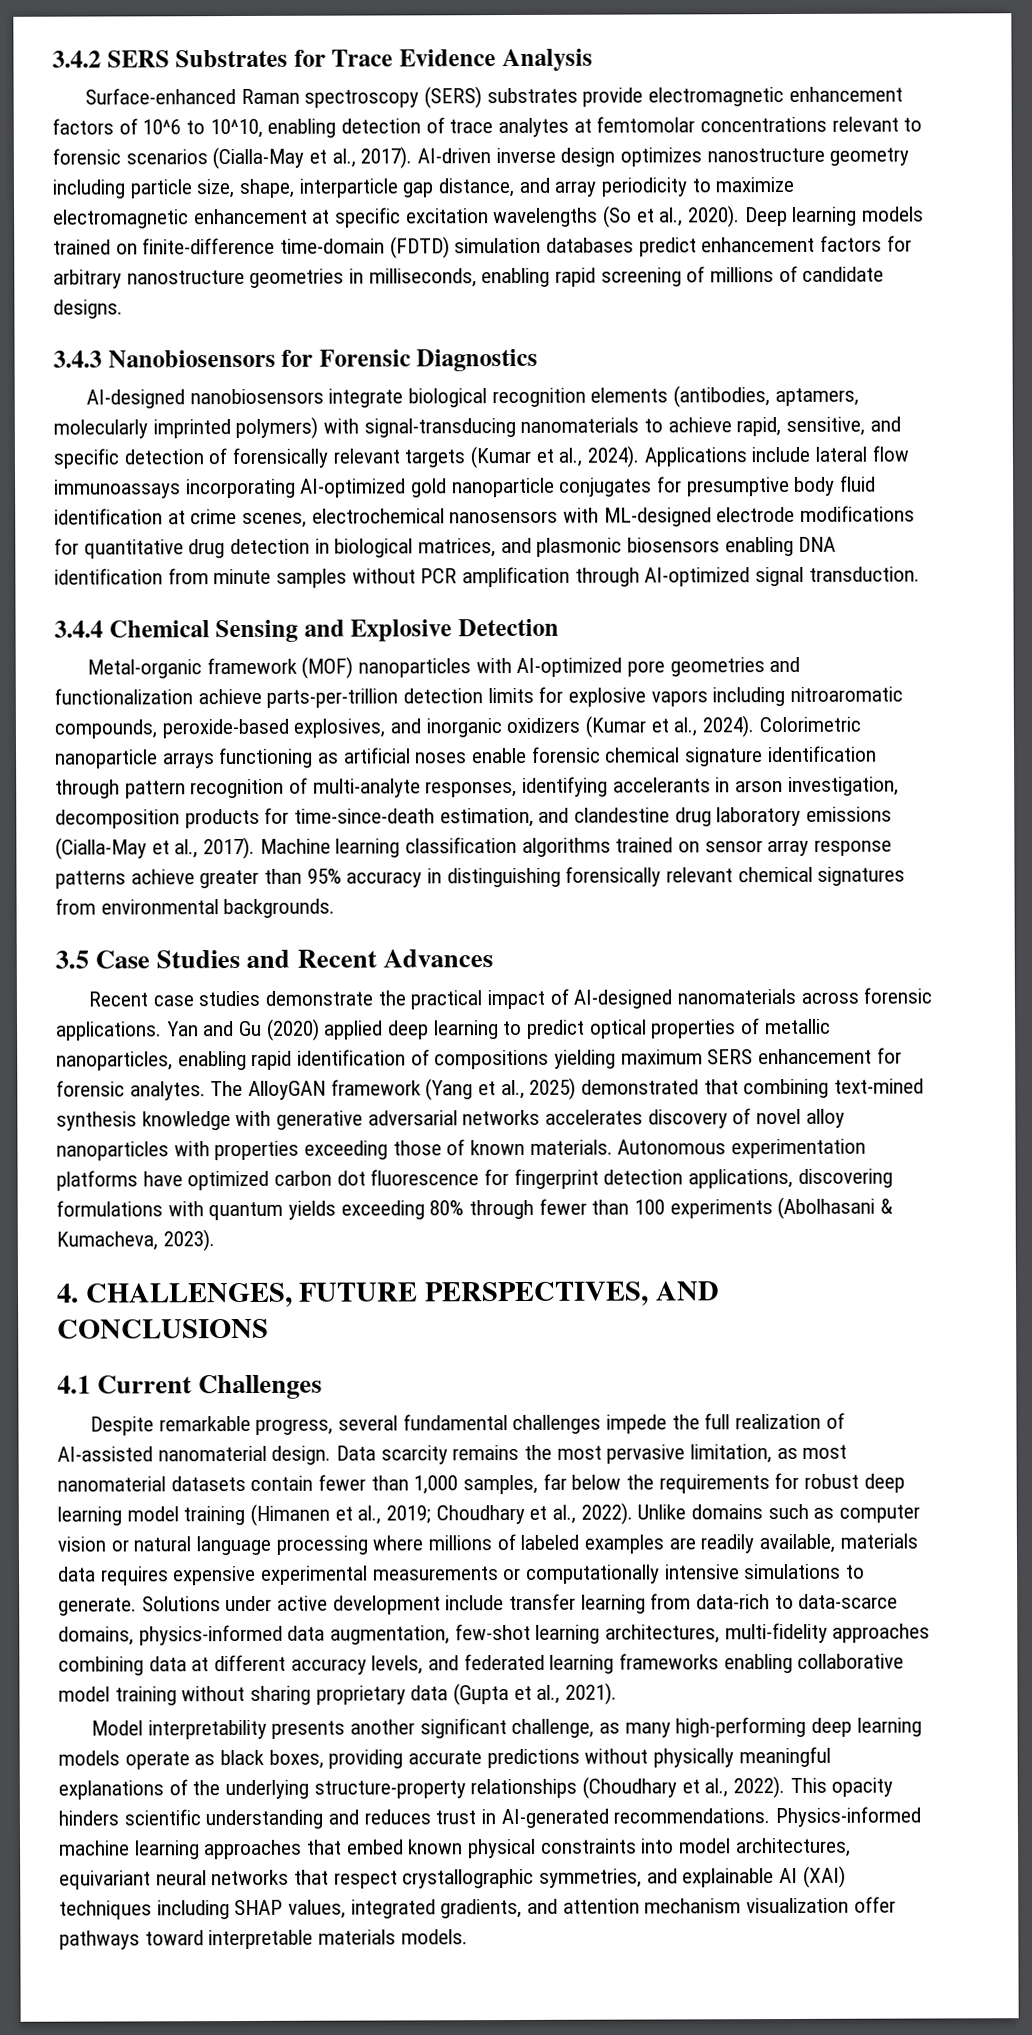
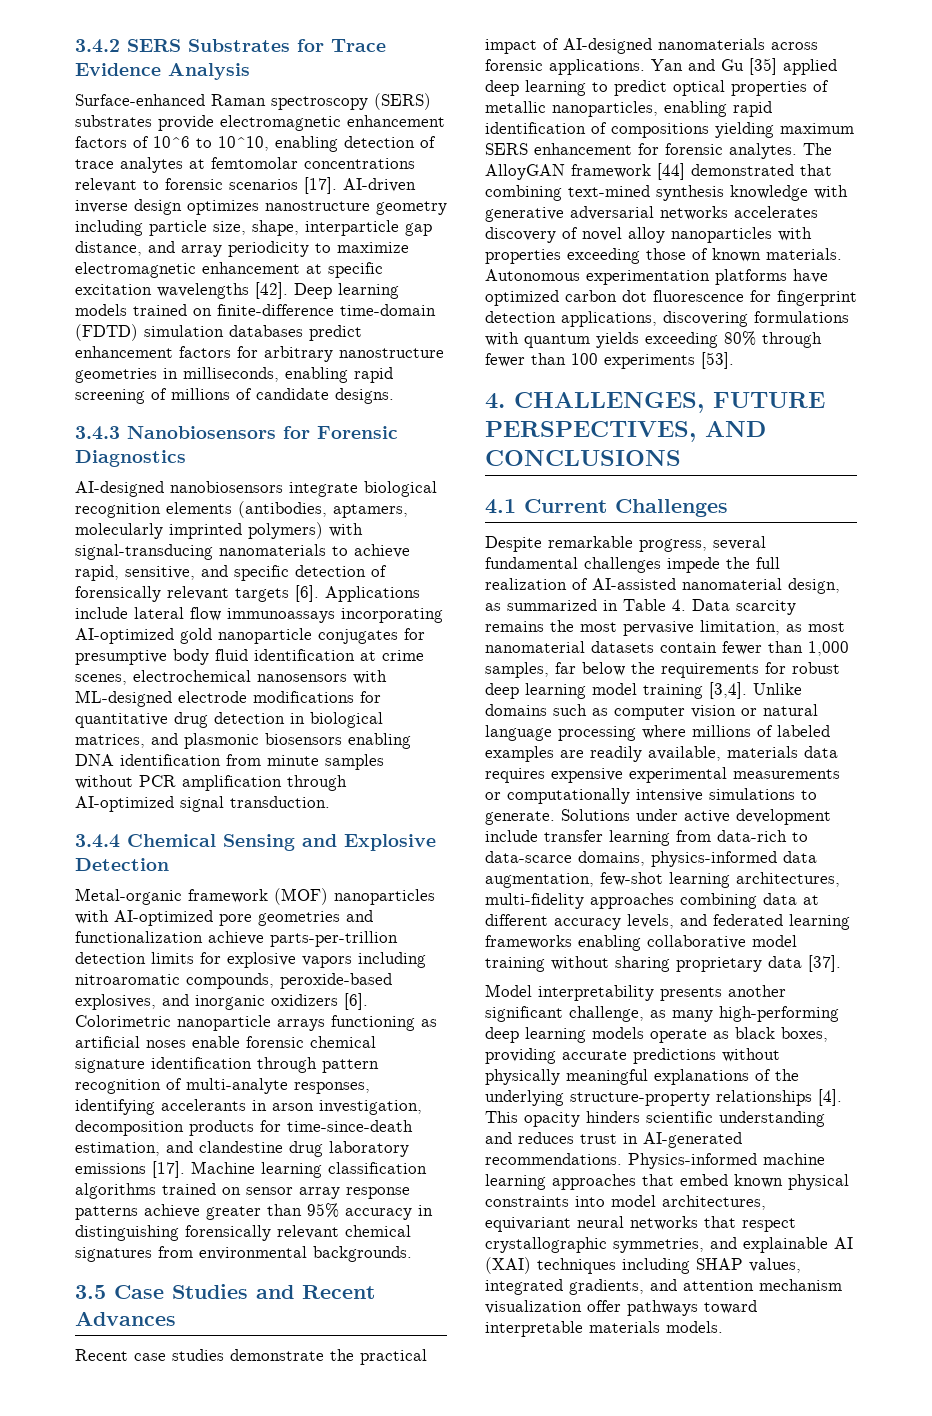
[212,146,413,170] (Cialla-May et al., 2017). -> [304,177,337,194] [17].
[603,205,741,228] (So et al., 2020). -> [255,282,288,299] [42].
[470,445,640,469] (Kumar et al., 2024). -> [295,585,319,602] [6].
[585,715,755,738] (Kumar et al., 2024). -> [344,993,368,1010] [6].
[55,836,256,860] (Cialla-May et al., 2017). -> [152,1161,185,1178] [17].
[266,1018,320,1041] (2020) -> [749,58,777,75] [35]
[425,1077,577,1101] (Yang et al., 2025) -> [657,163,685,180] [44]
[777,1196,894,1220] [56,1229,215,1252] (Abolhasani & Kumacheva, 2023). -> [701,352,734,369] [53].
[271,1445,332,1465] design. -> [788,578,840,594] [485,599,686,611] design, as summarized in Table 4.
[250,1502,633,1526] (Himanen et al., 2019; Choudhary et al., 2022). -> [709,682,747,699] [3,4].
[453,1682,618,1706] (Gupta et al., 2021). -> [808,955,841,972] [37].
[582,1776,786,1799] (Choudhary et al., 2022). -> [818,1089,842,1106] [4].

